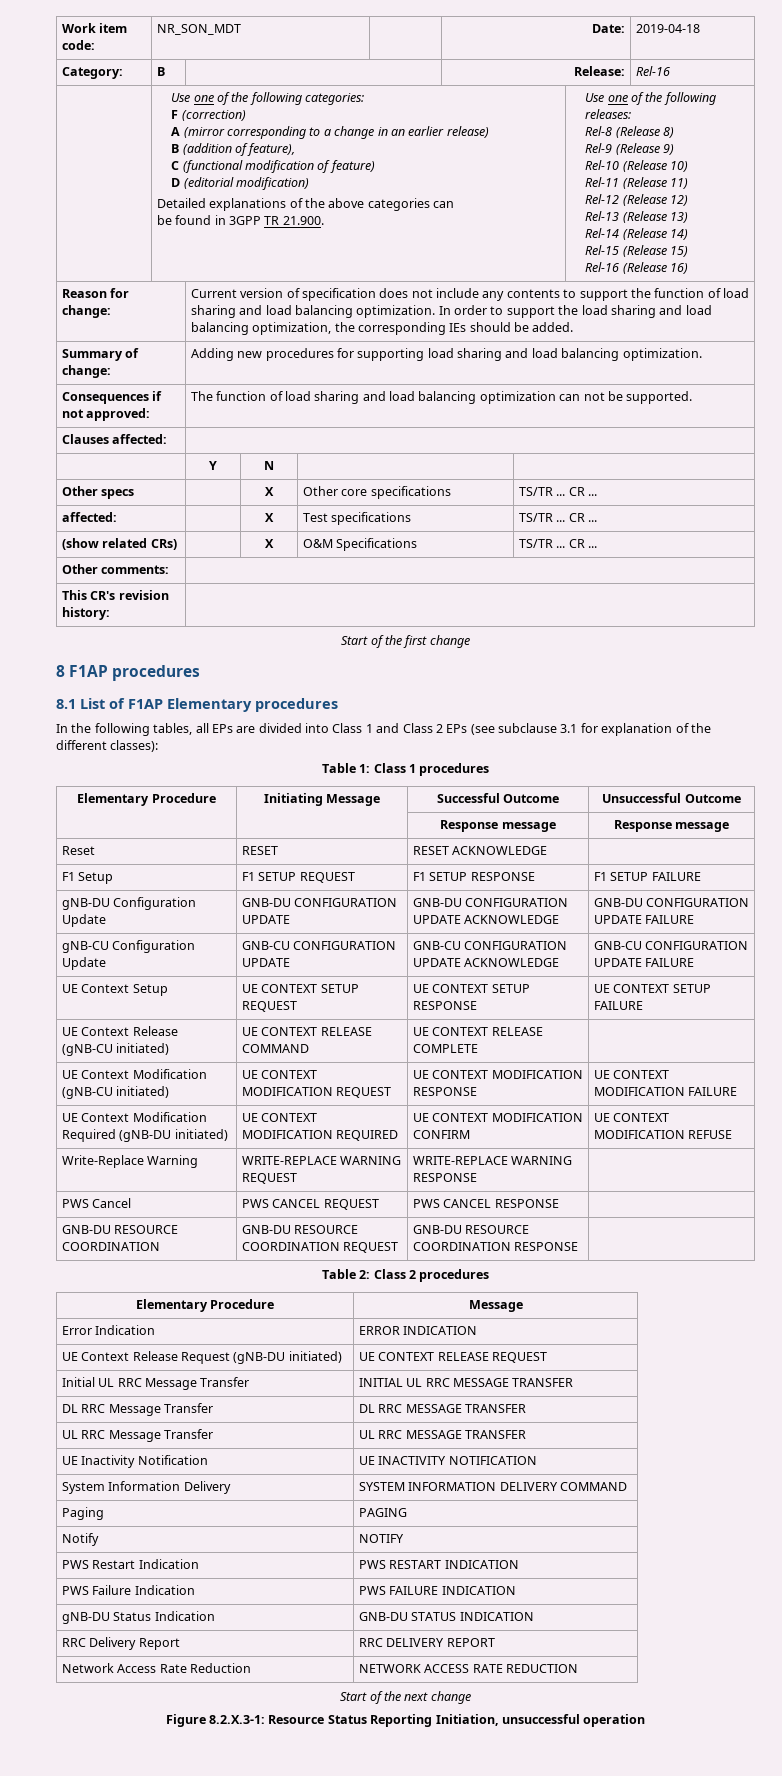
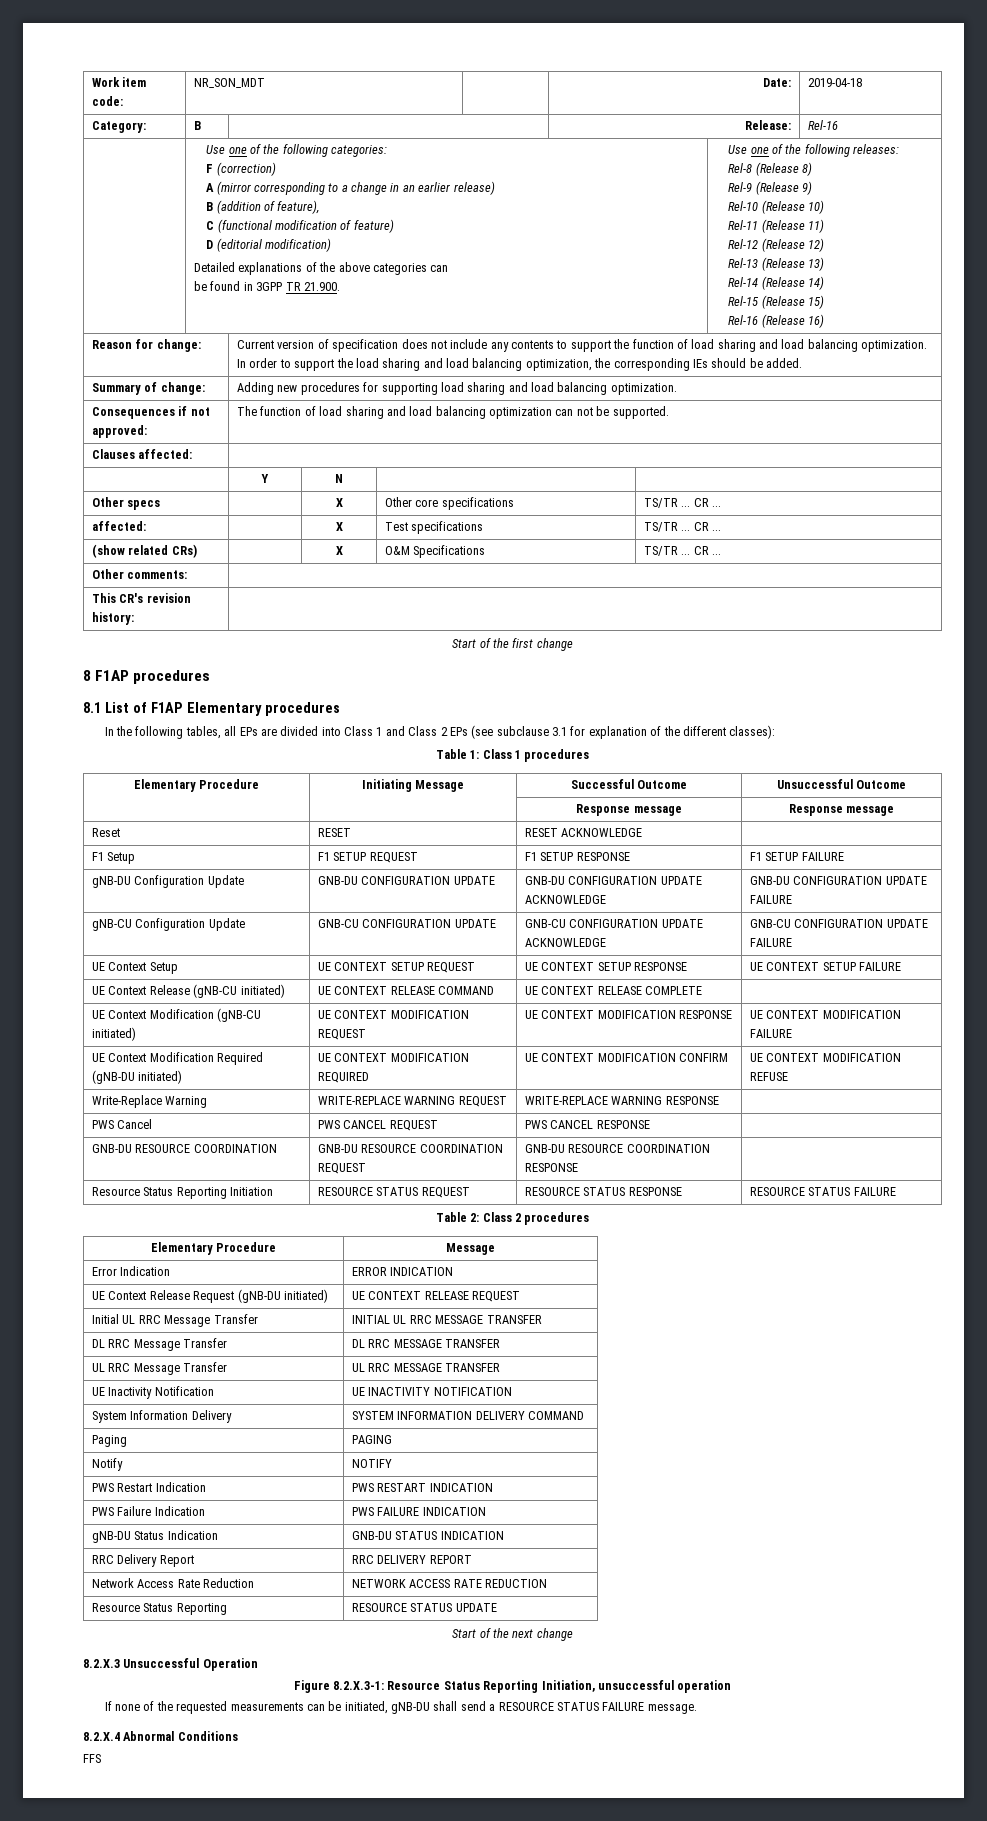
(579, 1246) none -> [92,1187,274,1199] [318,1187,470,1198] [525,1187,682,1196] [750,1187,896,1196] // Resource Status Reporting Initiation | RESOURCE STATUS REQUEST | RESOURCE STATUS RESPONSE | RESOURCE STATUS FAILURE
(578, 1668) none -> [92,1603,227,1615] [352,1603,497,1612] // Resource Status Reporting | RESOURCE STATUS UPDATE
(471, 1697) none -> [83,1658,258,1671] // 8.2.X.3 Unsuccessful Operation
(646, 1720) none -> [104,1701,697,1714] [83,1731,238,1741] [83,1754,101,1763] // If none of the requested measurements can be initiated, gNB-DU shall send a RESOURCE STATUS FAILURE message. // 8.2.X.4 Abnormal Conditions // FFS

